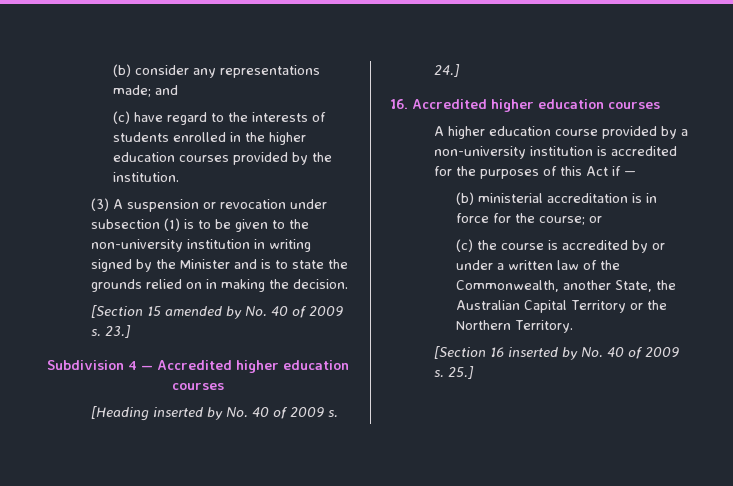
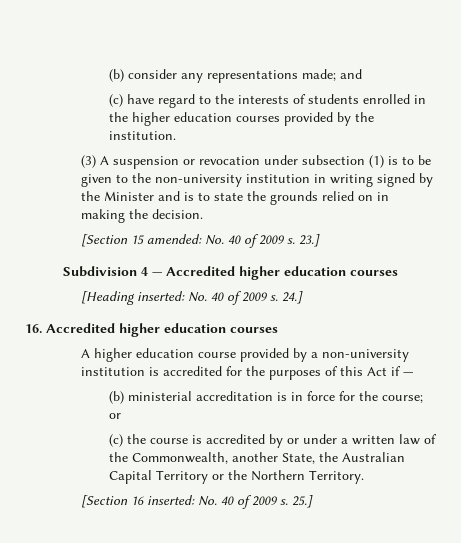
[165,306,243,319] amended by -> [146,234,202,244] amended:
[153,407,224,420] inserted by -> [136,291,185,301] inserted:
[508,347,579,360] inserted by -> [146,495,195,505] inserted:

